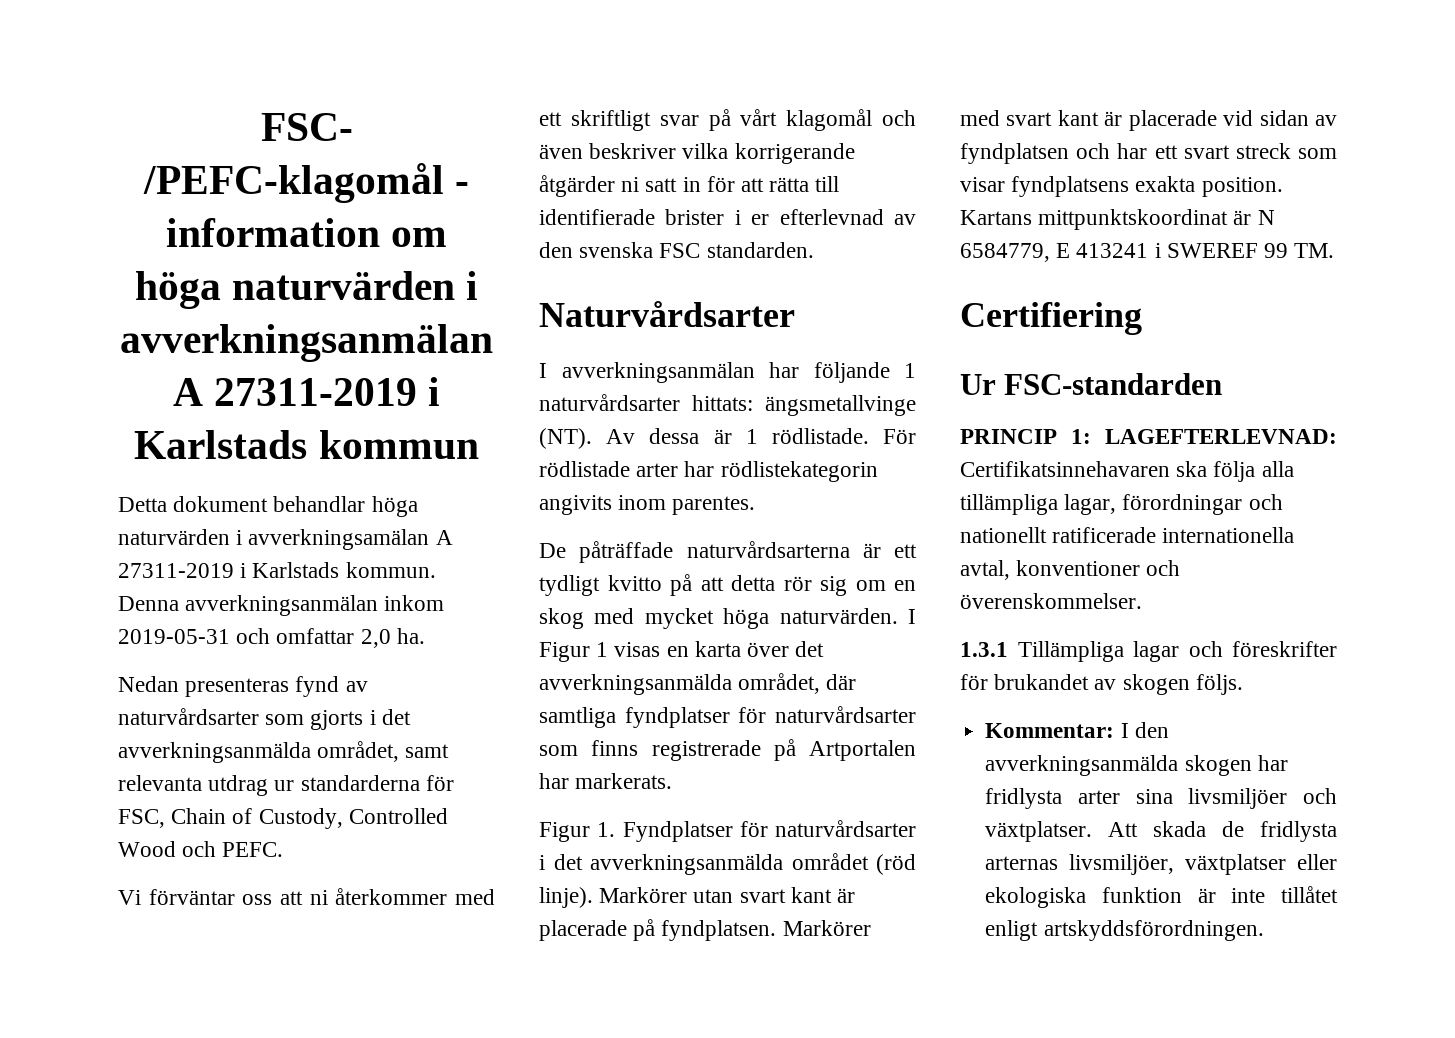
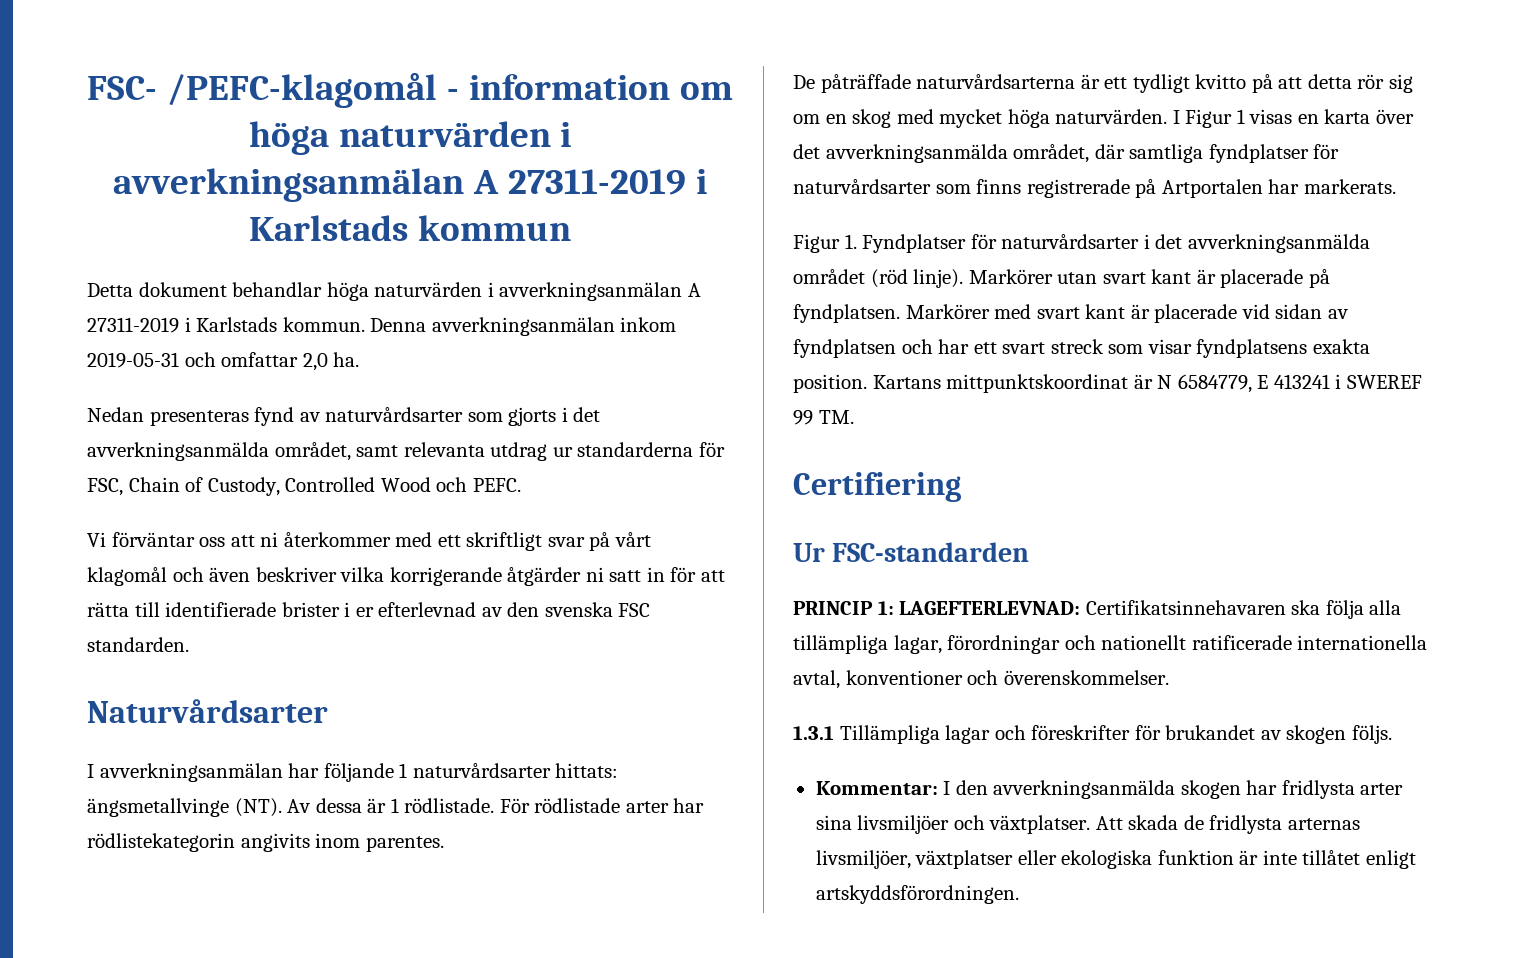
[248,529,430,550] avverkningsamälan -> [499,282,683,301] avverkningsanmälan

